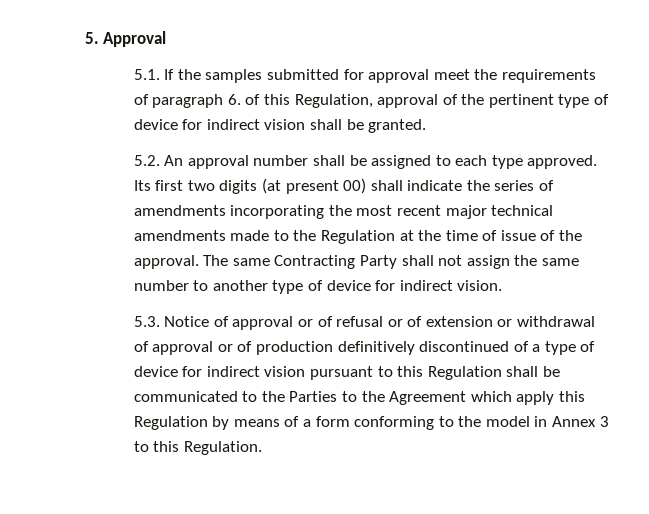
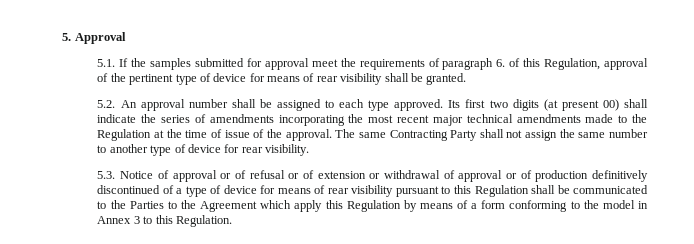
[206,119,306,130] indirect vision -> [267,73,383,85] means of rear visibility
[399,280,503,291] indirect vision. -> [241,144,310,156] rear visibility.
[206,366,306,377] indirect vision -> [277,185,394,197] means of rear visibility

